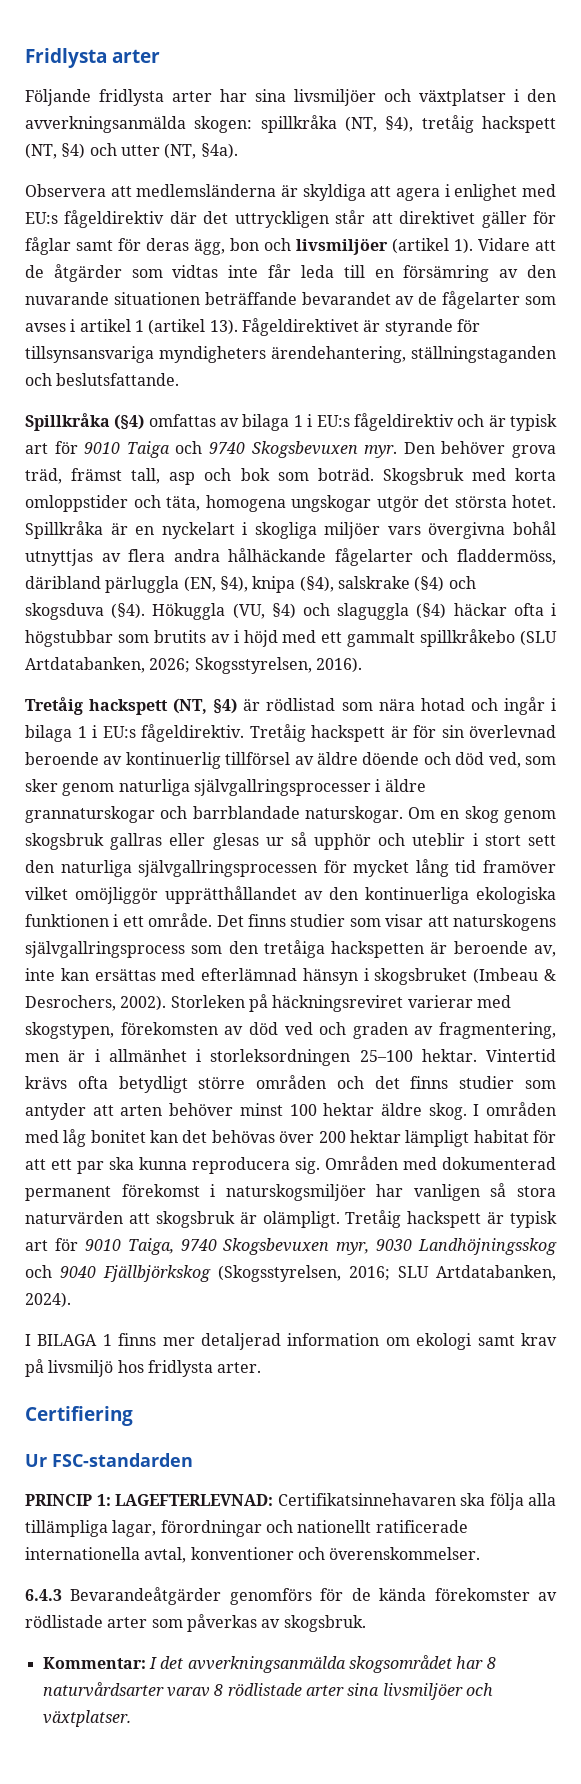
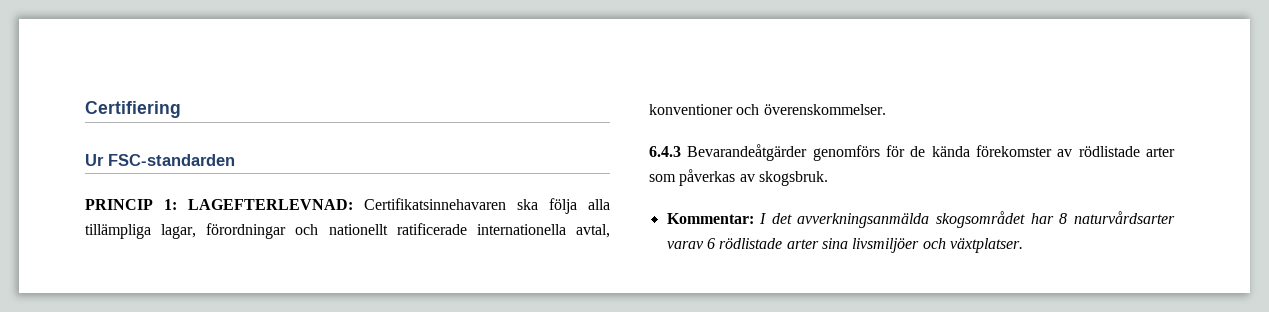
[25,48,161,68] [25,89,556,106] [25,115,556,133] [25,143,238,159] [25,184,557,201] [25,210,557,228] [25,237,556,255] [25,264,556,282] [25,291,556,309] [25,318,480,336] [25,346,556,363] [25,373,180,386] [25,413,558,431] [25,441,557,458] [25,468,556,485] [25,495,556,512] [25,521,556,539] [25,548,556,566] [25,576,476,593] [25,603,556,620] [25,629,557,647] [25,657,362,674] [25,697,556,715] [25,724,556,742] [25,752,556,769] [25,779,426,796] [25,806,556,823] [25,832,556,850] [25,859,556,877] [25,886,556,904] [25,913,556,931] [25,940,556,958] [25,968,556,985] [25,994,511,1012] [25,1022,556,1039] [25,1049,556,1066] [25,1075,556,1093] [25,1102,556,1120] [25,1129,557,1147] [25,1156,556,1174] [25,1183,556,1201] [25,1210,557,1228] [25,1238,557,1255] [25,1265,556,1282] [25,1292,71,1308] [25,1333,557,1350] [25,1359,262,1377] Fridlysta arter // Följande fridlysta arter har sina livsmiljöer och växtplatser i den avverkningsanmälda skogen: spillkråka (NT, §4), tretåig hackspett (NT, §4) och utter (NT, §4a). // Observera att medlemsländerna är skyldiga att agera i enlighet med EU:s fågeldirektiv där det uttryckligen står att direktivet gäller för fåglar samt för deras ägg, bon och livsmiljöer (artikel 1). Vidare att de åtgärder som vidtas inte får leda till en försämring av den nuvarande situationen beträffande bevarandet av de fågelarter som avses i artikel 1 (artikel 13). Fågeldirektivet är styrande för tillsynsansvariga myndigheters ärendehantering, ställningstaganden och beslutsfattande. // Spillkråka (§4) omfattas av bilaga 1 i EU:s fågeldirektiv och är typisk art för 9010 Taiga och 9740 Skogsbevuxen myr. Den behöver grova träd, främst tall, asp och bok som boträd. Skogsbruk med korta omloppstider och täta, homogena ungskogar utgör det största hotet. Spillkråka är en nyckelart i skogliga miljöer vars övergivna bohål utnyttjas av flera andra hålhäckande fågelarter och fladdermöss, däribland pärluggla (EN, §4), knipa (§4), salskrake (§4) och skogsduva (§4). Hökuggla (VU, §4) och slaguggla (§4) häckar ofta i högstubbar som brutits av i höjd med ett gammalt spillkråkebo (SLU Artdatabanken, 2026; Skogsstyrelsen, 2016). // Tretåig hackspett (NT, §4) är rödlistad som nära hotad och ingår i bilaga 1 i EU:s fågeldirektiv. Tretåig hackspett är för sin överlevnad beroende av kontinuerlig tillförsel av äldre döende och död ved, som sker genom naturliga självgallringsprocesser i äldre grannaturskogar och barrblandade naturskogar. Om en skog genom skogsbruk gallras eller glesas ur så upphör och uteblir i stort sett den naturliga självgallringsprocessen för mycket lång tid framöver vilket omöjliggör upprätthållandet av den kontinuerliga ekologiska funktionen i ett område. Det finns studier som visar att naturskogens självgallringsprocess som den tretåiga hackspetten är beroende av, inte kan ersättas med efterlämnad hänsyn i skogsbruket (Imbeau & Desrochers, 2002). Storleken på häckningsreviret varierar med skogstypen, förekomsten av död ved och graden av fragmentering, men är i allmänhet i storleksordningen 25–100 hektar. Vintertid krävs ofta betydligt större områden och det finns studier som antyder att arten behöver minst 100 hektar äldre skog. I områden med låg bonitet kan det behövas över 200 hektar lämpligt habitat för att ett par ska kunna reproducera sig. Områden med dokumenterad permanent förekomst i naturskogsmiljöer har vanligen så stora naturvärden att skogsbruk är olämpligt. Tretåig hackspett är typisk art för 9010 Taiga, 9740 Skogsbevuxen myr, 9030 Landhöjningsskog och 9040 Fjällbjörkskog (Skogsstyrelsen, 2016; SLU Artdatabanken, 2024). // I BILAGA 1 finns mer detaljerad information om ekologi samt krav på livsmiljö hos fridlysta arter. // -> (85, 109) none
[214,1684,224,1696] 8 -> [706,238,715,249] 6

